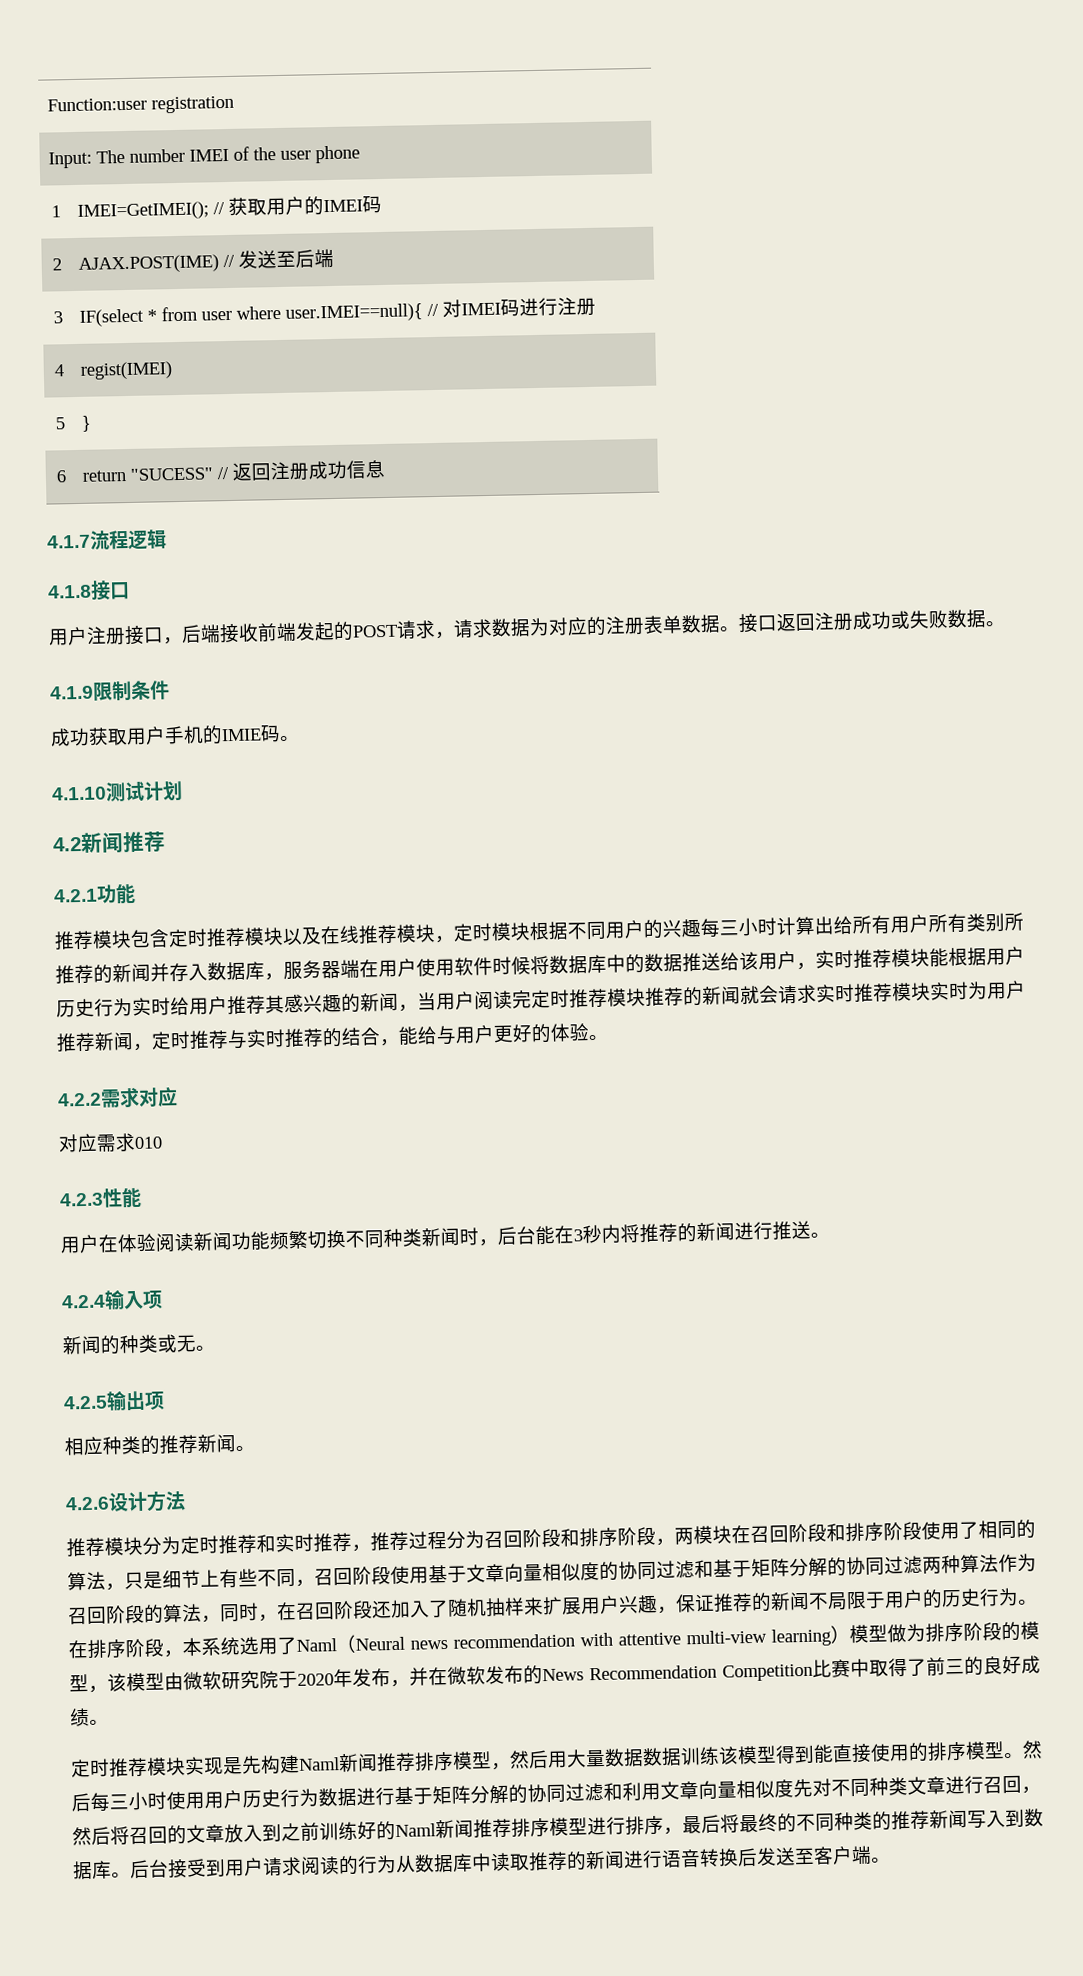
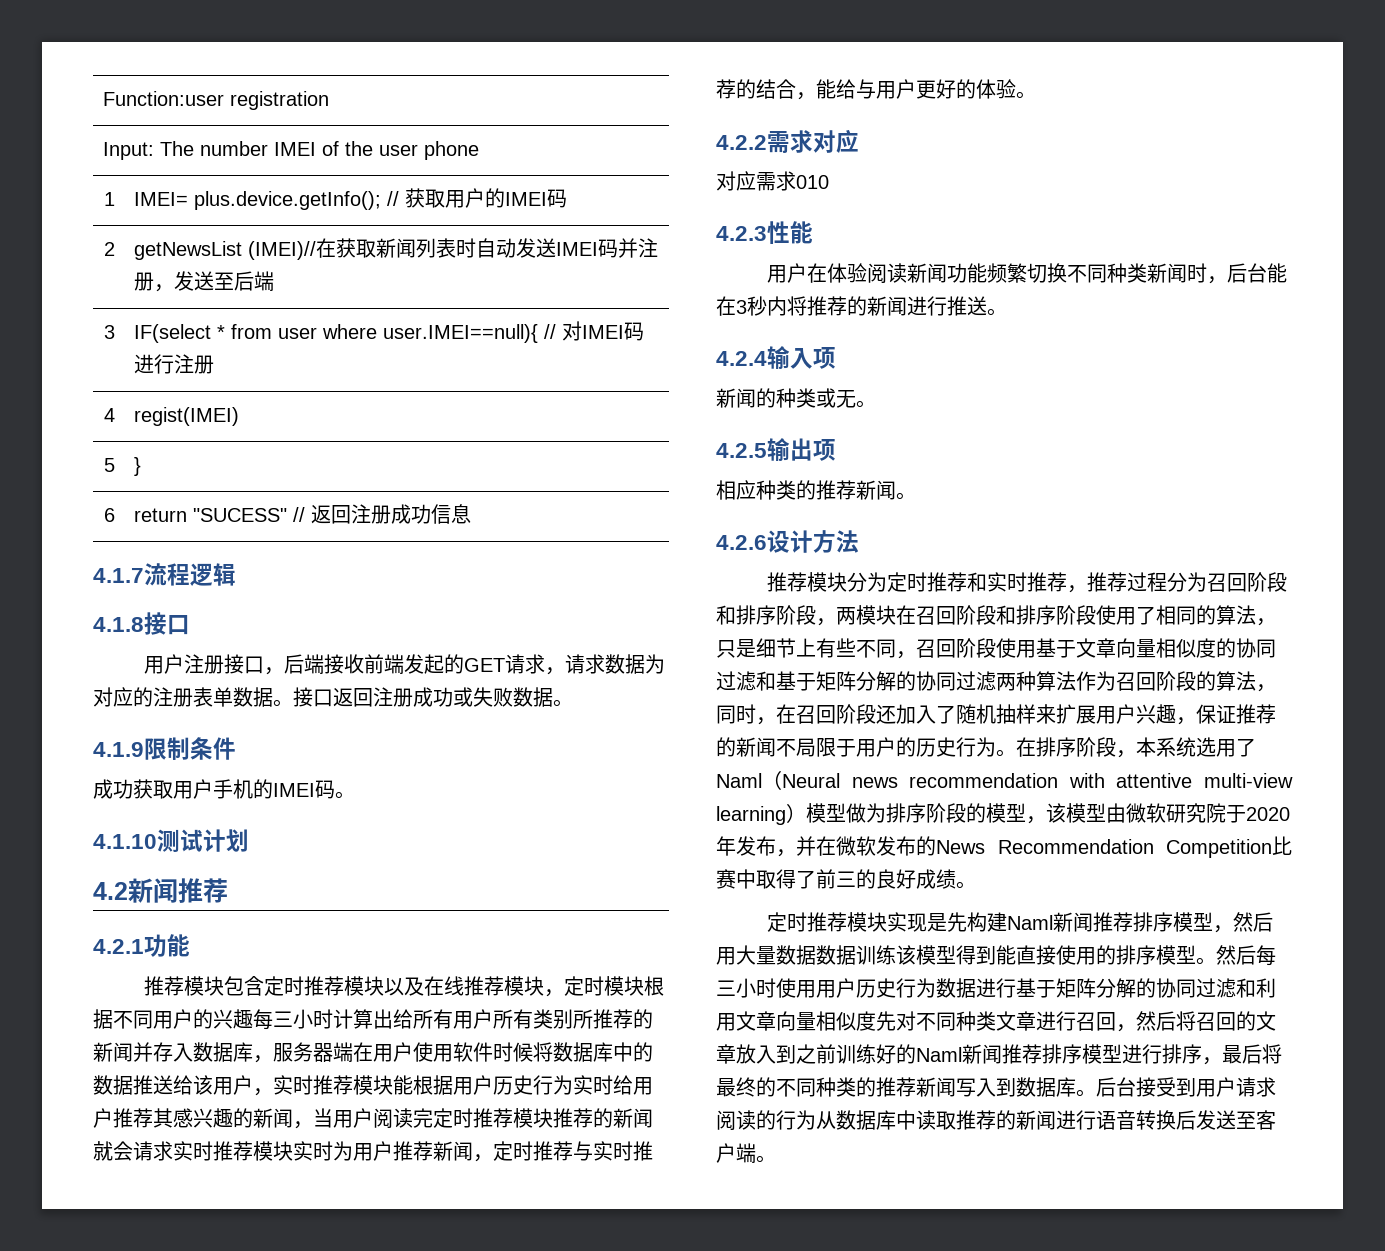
[77,201,210,221] IMEI=GetIMEI(); -> [133,191,381,210] IMEI= plus.device.getInfo();
[78,254,236,274] AJAX.POST(IME) // -> [133,238,658,260] [133,272,174,292] getNewsList (IMEI)//在获取新闻列表时自动发送IMEI码并注册，
[352,624,398,638] POST -> [463,658,505,672] GET
[221,728,262,742] IMIE -> [273,783,315,797] IMEI

